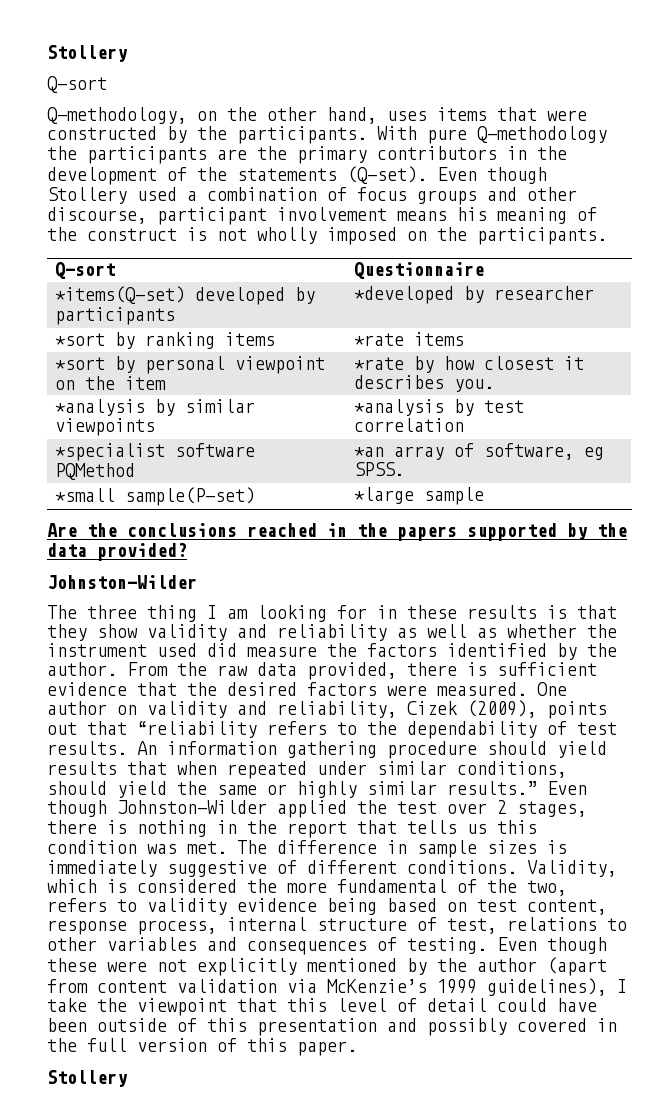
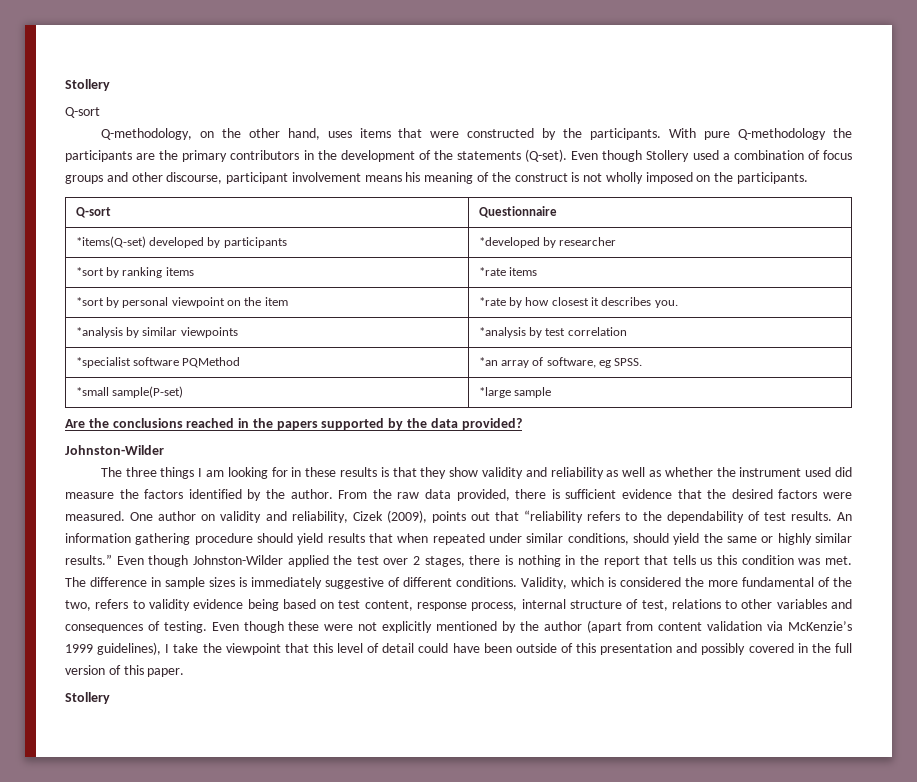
[147,605,197,622] thing -> [160,467,195,479] things

